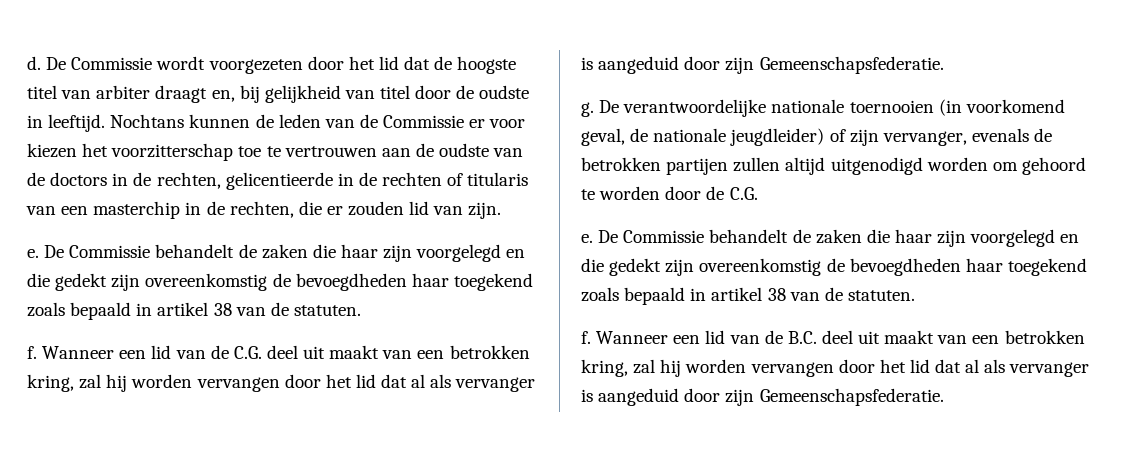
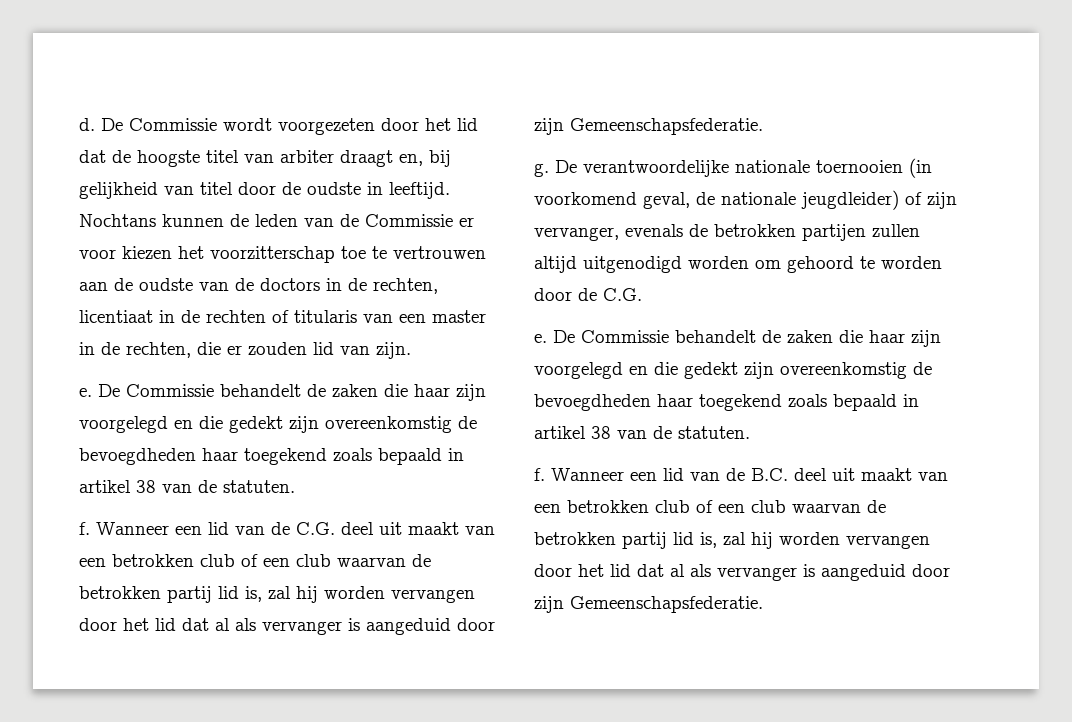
[225,172,333,190] gelicentieerde -> [79,310,153,323] licentiaat
[93,201,181,219] masterchip -> [432,310,486,323] master
[27,374,74,392] kring, -> [200,554,431,567] [79,586,262,603] club of een club waarvan de betrokken partij lid is,
[581,359,628,377] kring, -> [655,500,886,513] [534,532,717,549] club of een club waarvan de betrokken partij lid is,

